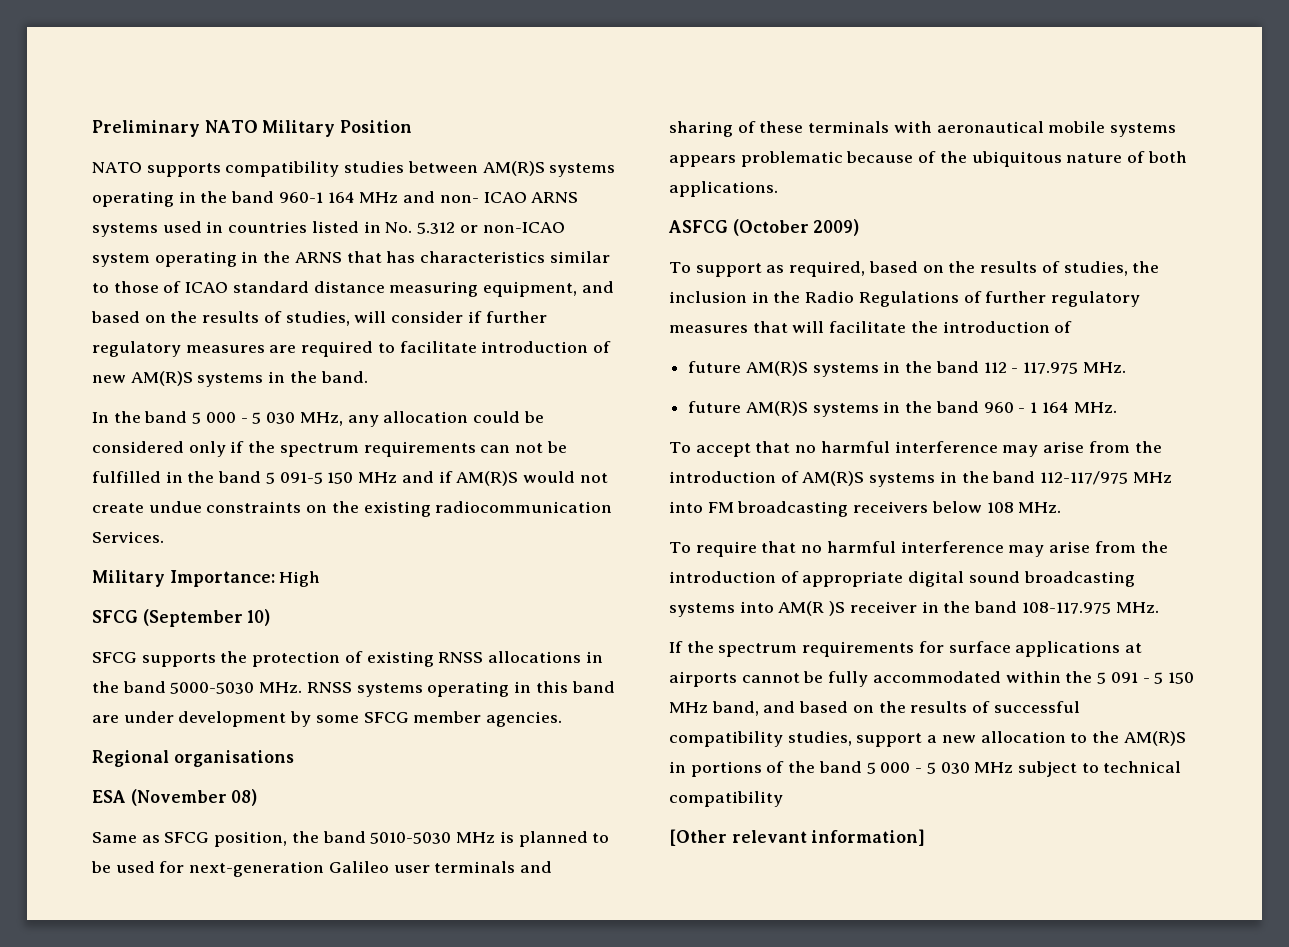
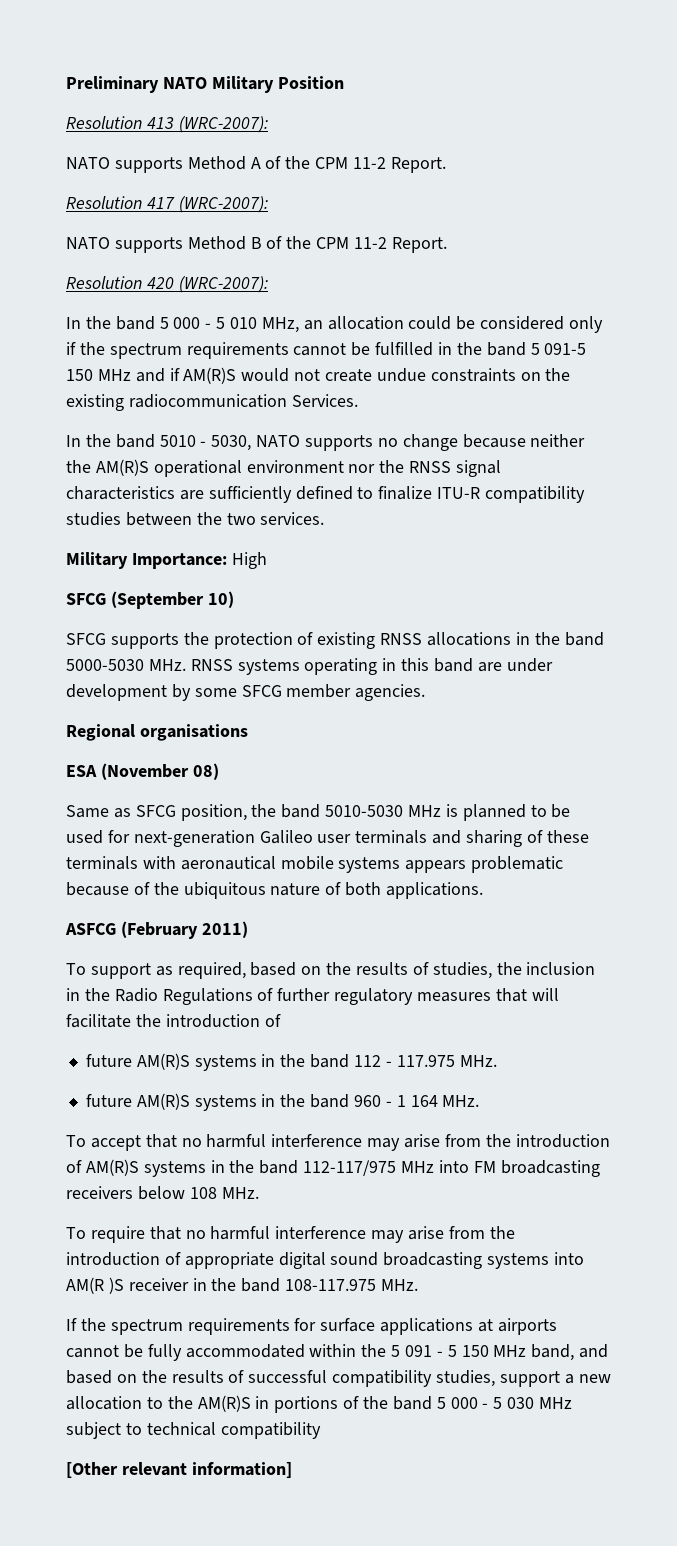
[92,161,616,177] [92,191,579,207] [92,221,565,237] [92,251,610,267] [92,281,614,297] [91,311,547,326] [92,341,612,357] [92,371,368,387] // NATO supports compatibility studies between AM(R)S systems operating in the band 960-1 164 MHz and non- ICAO ARNS systems used in countries listed in No. 5.312 or non-ICAO system operating in the ARNS that has characteristics similar to those of ICAO standard distance measuring equipment, and based on the results of studies, will consider if further regulatory measures are required to facilitate introduction of new AM(R)S systems in the band. -> [66,116,268,133] [66,156,446,173] [66,196,268,213] [66,236,447,253] [66,276,268,293] // Resolution 413 (WRC-2007): // NATO supports Method A of the CPM 11-2 Report. // Resolution 417 (WRC-2007): // NATO supports Method B of the CPM 11-2 Report. // Resolution 420 (WRC-2007):
[266,412,379,427] 030 MHz, any -> [230,317,323,333] 010 MHz, an
[480,443,544,453] can not -> [293,343,347,356] cannot
(164, 537) none -> [66,434,586,451] [66,459,502,477] [66,486,586,503] [66,512,325,526] // In the band 5010 - 5030, NATO supports no change because neither the AM(R)S operational environment nor the RNSS signal characteristics are sufficiently defined to finalize ITU-R compatibility studies between the two services.
[732,219,860,236] (October 2009) -> [120,921,248,939] (February 2011)

